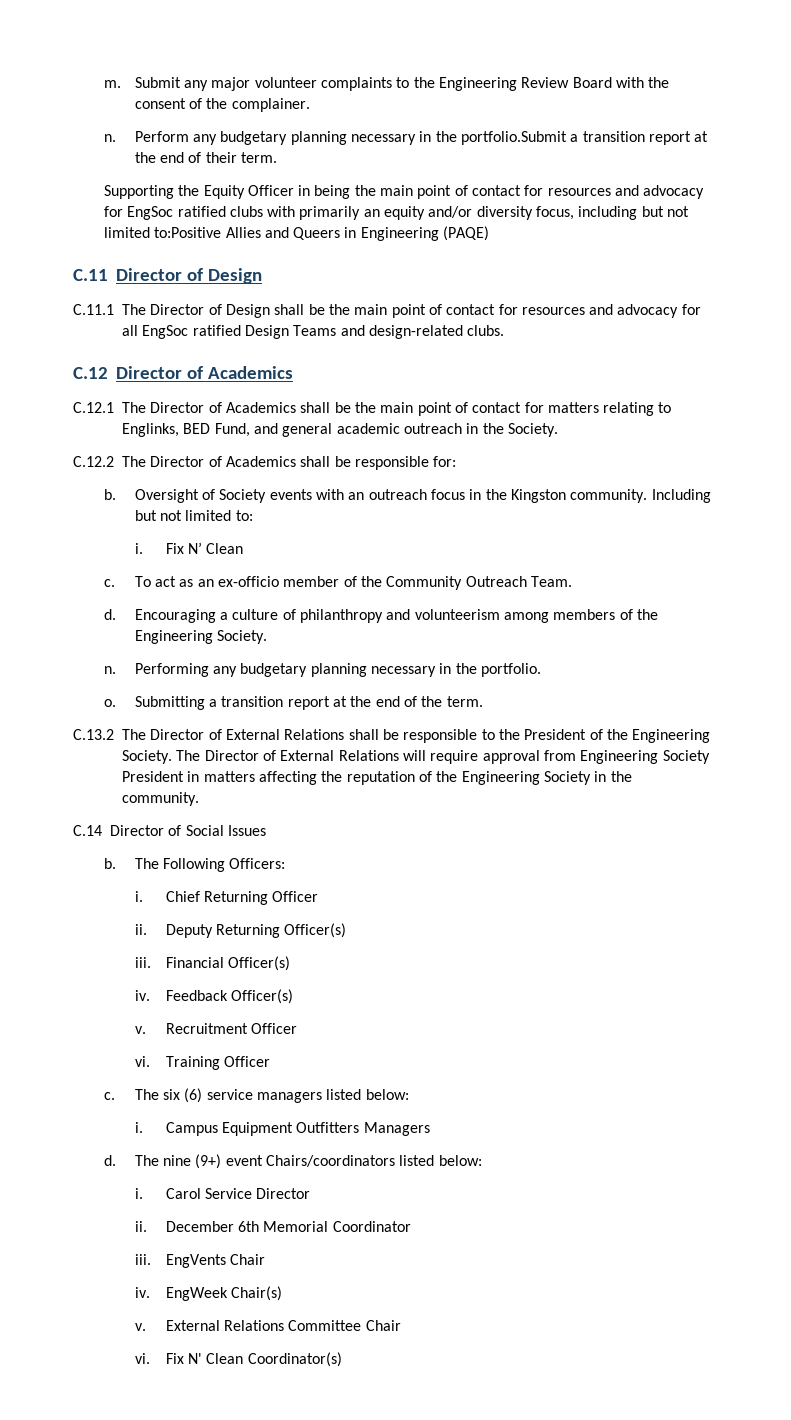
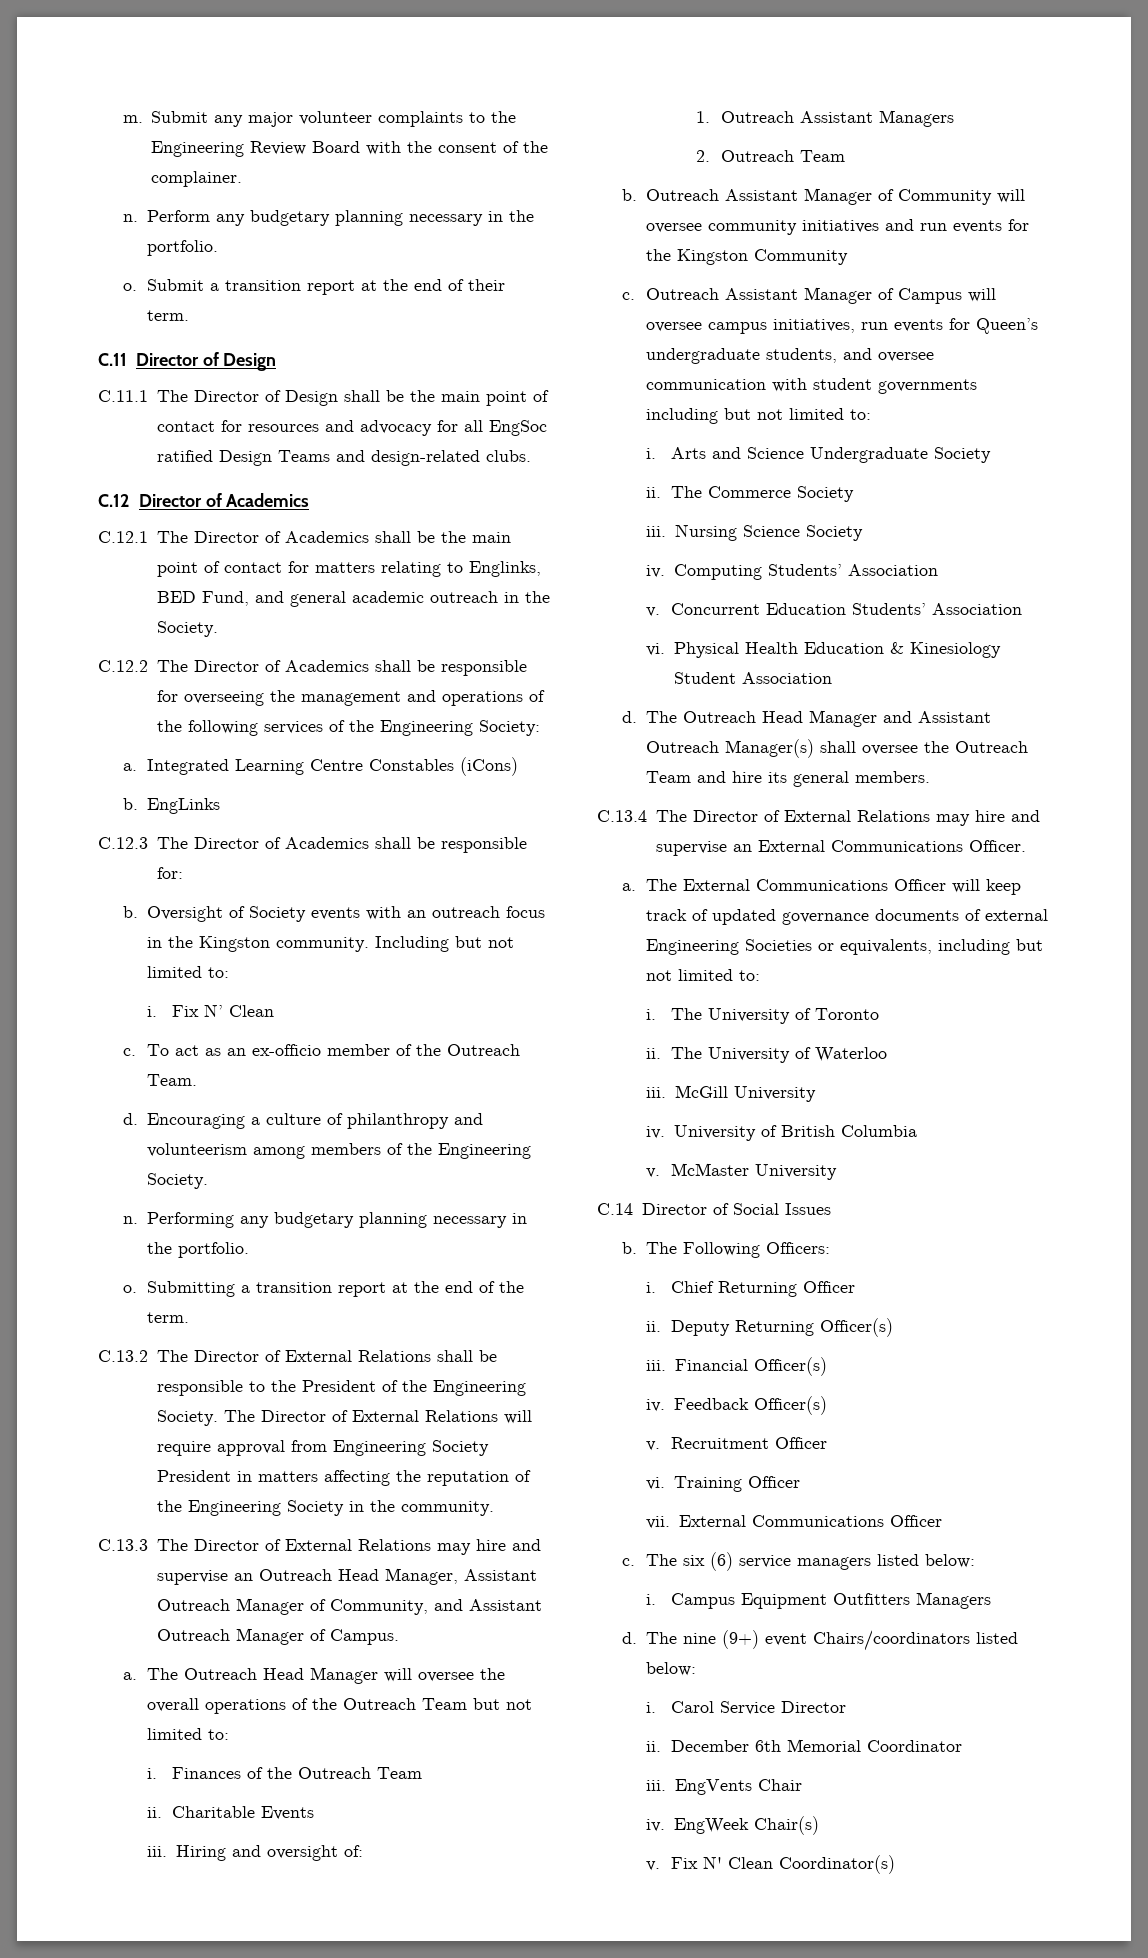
[460,131,567,145] portfolio.Submit -> [147,240,219,256] [122,279,205,291] portfolio. // o. Submit
[103,185,705,199] [103,206,690,220] [103,226,490,241] // Supporting the Equity Officer in being the main point of contact for resources and advocacy for EngSoc ratified clubs with primarily an equity and/or diversity focus, including but not limited to:Positive Allies and Queers in Engineering (PAQE) -> (190, 315) none
(429, 463) none -> [156,690,545,706] [156,720,540,736] [122,757,519,776] [122,798,221,814] [98,837,527,853] for overseeing the management and operations of the following services of the Engineering Society: // a. Integrated Learning Centre Constables (iCons) // b. EngLinks // C.12.3 The Director of Academics shall be responsible
[386,576,463,590] Community -> (442, 1050) none
(199, 799) none -> [98,1539,541,1555] [156,1568,537,1585] [156,1598,542,1615] [156,1628,399,1645] [122,1667,506,1684] [147,1698,533,1714] [147,1728,230,1740] [147,1767,423,1779] [147,1806,315,1820] [147,1845,364,1861] [695,110,954,127] [695,150,845,162] [621,188,1026,205] [646,219,1030,235] [646,249,849,265] [621,287,997,304] [646,318,1039,334] [646,348,935,364] [646,378,978,394] [646,408,872,424] [646,447,992,463] [646,486,855,502] [646,524,864,541] [646,564,939,580] [646,603,1023,617] [646,642,1002,658] [674,672,833,684] [621,710,992,727] [646,739,1029,758] [646,771,931,787] [597,810,1040,826] [655,840,1026,856] [621,879,1022,895] [646,909,1049,925] [646,939,1044,955] [646,969,761,981] [646,1008,880,1024] [646,1047,888,1063] [646,1085,817,1102] [646,1125,918,1141] [646,1163,838,1180] // C.13.3 The Director of External Relations may hire and supervise an Outreach Head Manager, Assistant Outreach Manager of Community, and Assistant Outreach Manager of Campus. // a. The Outreach Head Manager will oversee the overall operations of the Outreach Team but not limited to: // i. Finances of the Outreach Team // ii. Charitable Events // iii. Hiring and oversight of: // 1. Outreach Assistant Managers // 2. Outreach Team // b. Outreach Assistant Manager of Community will oversee community initiatives and run events for the Kingston Community // c. Outreach Assistant Manager of Campus will oversee campus initiatives, run events for Queen’s undergraduate students, and oversee communication with student governments including but not limited to: // i. Arts and Science Undergraduate Society // ii. The Commerce Society // iii. Nursing Science Society // iv. Computing Students’ Association // v. Concurrent Education Students’ Association // vi. Physical Health Education & Kinesiology Student Association // d. The Outreach Head Manager and Assistant Outreach Manager(s) shall oversee the Outreach Team and hire its general members. // C.13.4 The Director of External Relations may hire and supervise an External Communications Officer. // a. The External Communications Officer will keep track of updated governance documents of external Engineering Societies or equivalents, including but not limited to: // i. The University of Toronto // ii. The University of Waterloo // iii. McGill University // iv. University of British Columbia // v. McMaster University
(270, 1061) none -> [646,1515,943,1529] // vii. External Communications Officer
[165,1320,401,1331] [134,1353,150,1364] External Relations Committee Chair // vi. -> (661, 1866) none

